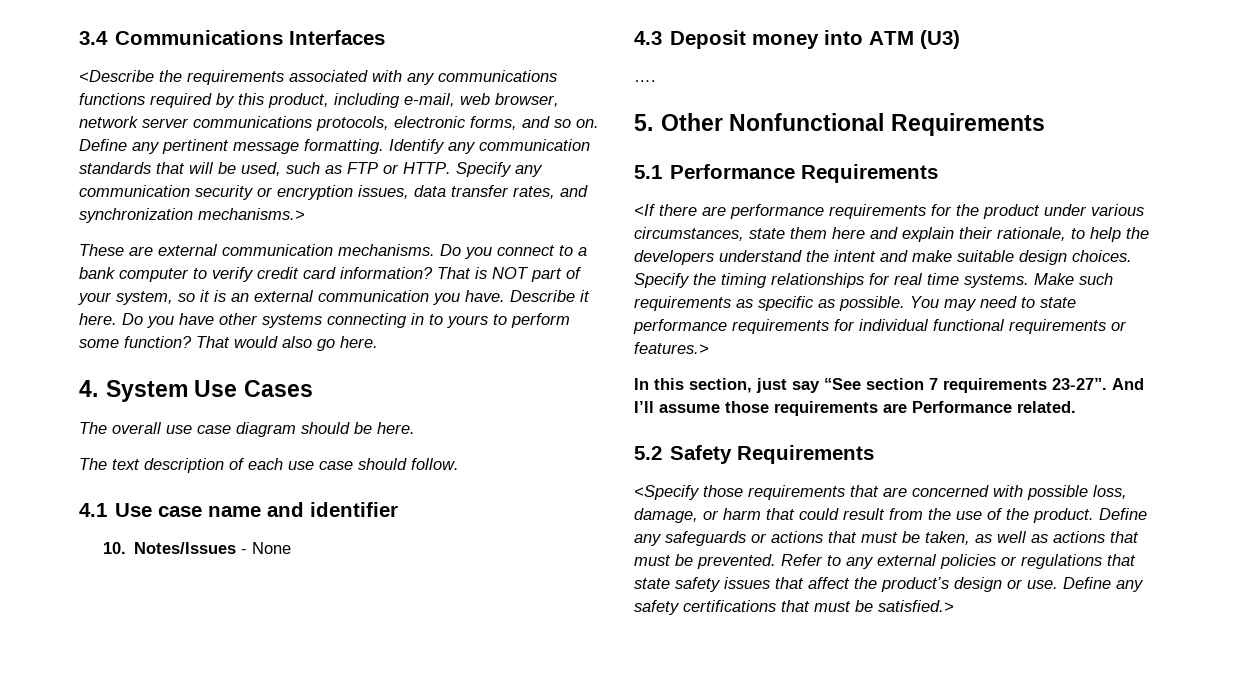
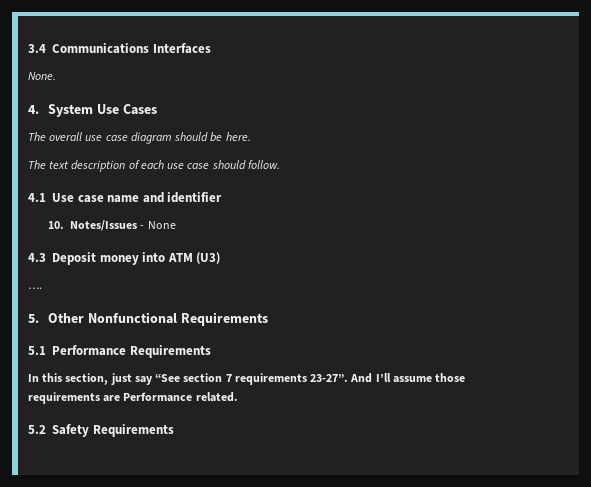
[79,70,557,85] [79,93,559,108] [79,116,599,131] [79,139,590,154] [79,162,543,177] [79,185,588,200] [79,208,305,223] [79,244,587,259] [79,267,582,282] [78,290,590,305] [79,313,570,328] [79,336,378,351] <Describe the requirements associated with any communications functions required by this product, including e-mail, web browser, network server communications protocols, electronic forms, and so on. Define any pertinent message formatting. Identify any communication standards that will be used, such as FTP or HTTP. Specify any communication security or encryption issues, data transfer rates, and synchronization mechanisms.> // These are external communication mechanisms. Do you connect to a bank computer to verify credit card information? That is NOT part of your system, so it is an external communication you have. Describe it here. Do you have other systems connecting in to yours to perform some function? That would also go here. -> [28,72,56,80] None.
[634,204,1144,219] [634,227,1149,242] [634,250,1132,265] [634,273,1113,288] [634,296,1076,311] [633,319,1127,334] [634,342,709,354] // <If there are performance requirements for the product under various circumstances, state them here and explain their rationale, to help the developers understand the intent and make suitable design choices. Specify the timing relationships for real time systems. Make such requirements as specific as possible. You may need to state performance requirements for individual functional requirements or features.> -> (211, 351) none
[634,485,1127,500] [634,508,1147,523] [634,531,1139,546] [634,554,1136,569] [634,577,1144,592] [634,600,954,615] // <Specify those requirements that are concerned with possible loss, damage, or harm that could result from the use of the product. Define any safeguards or actions that must be taken, as well as actions that must be prevented. Refer to any external policies or regulations that state safety issues that affect the product’s design or use. Define any safety certifications that must be satisfied.> -> (174, 430) none

